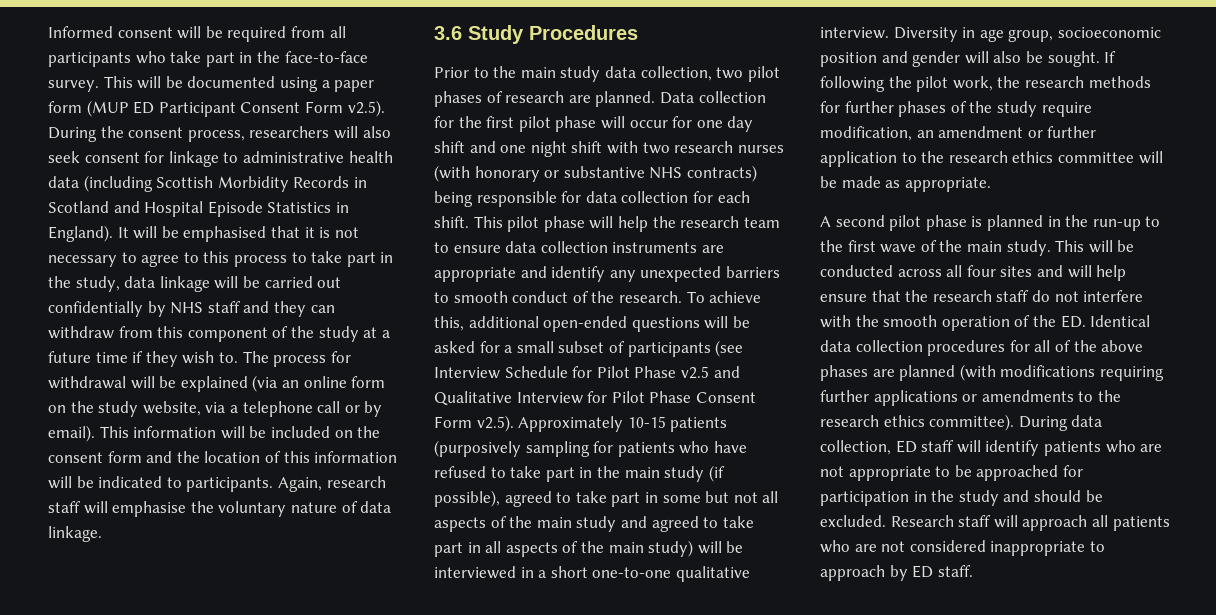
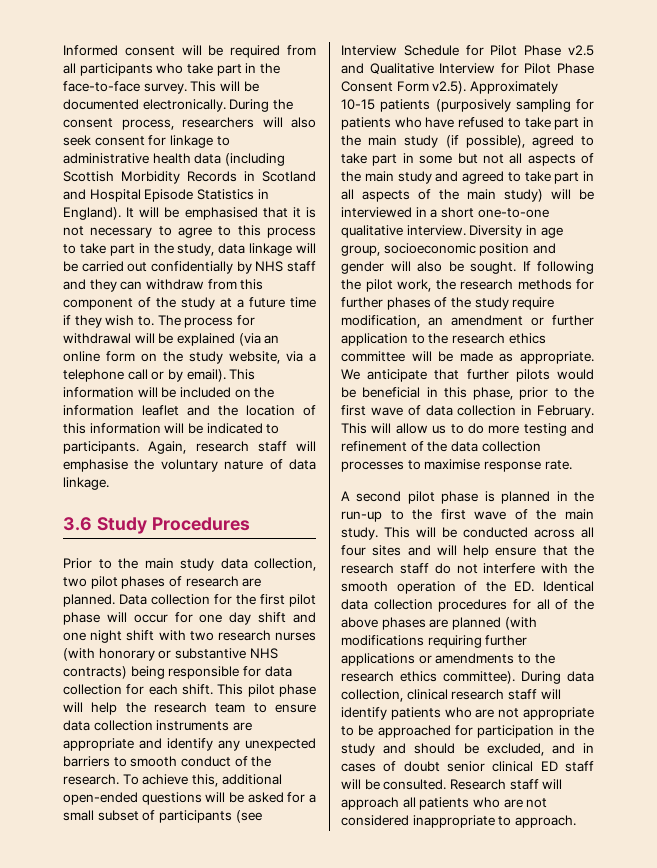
[279,77,375,92] [48,100,385,117] using a paper form (MUP ED Participant Consent Form v2.5). -> [142,99,226,112] electronically.
[48,451,142,463] consent form -> [63,405,179,416] information leaflet
(991, 184) none -> [341,369,594,382] [341,387,594,400] [341,405,594,418] [341,423,594,436] [341,441,541,452] [341,459,572,472] We anticipate that further pilots would be beneficial in this phase, prior to the first wave of data collection in February. This will allow us to do more testing and refinement of the data collection processes to maximise response rate.
[895,440,917,453] ED -> [406,689,505,700] clinical research
[820,515,886,527] excluded. -> [486,743,594,756] [341,761,594,772] [341,779,447,790] excluded, and in cases of doubt senior clinical ED staff will be consulted.
[820,565,973,581] approach by ED staff. -> [514,815,576,828] approach.

